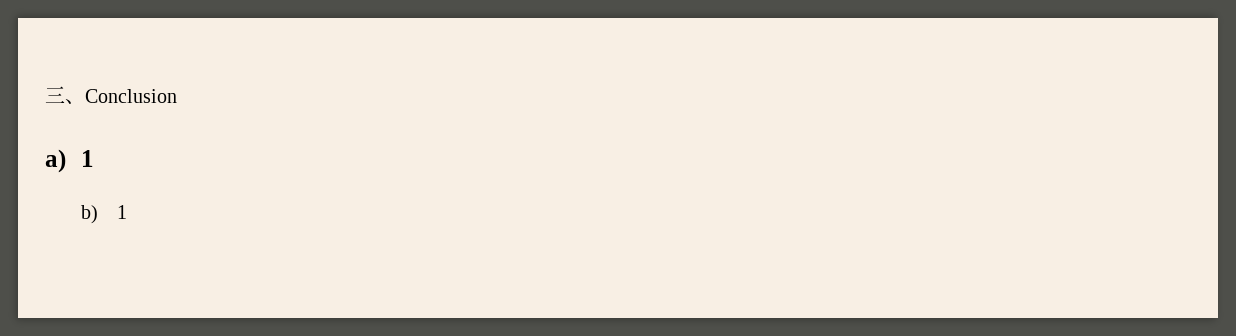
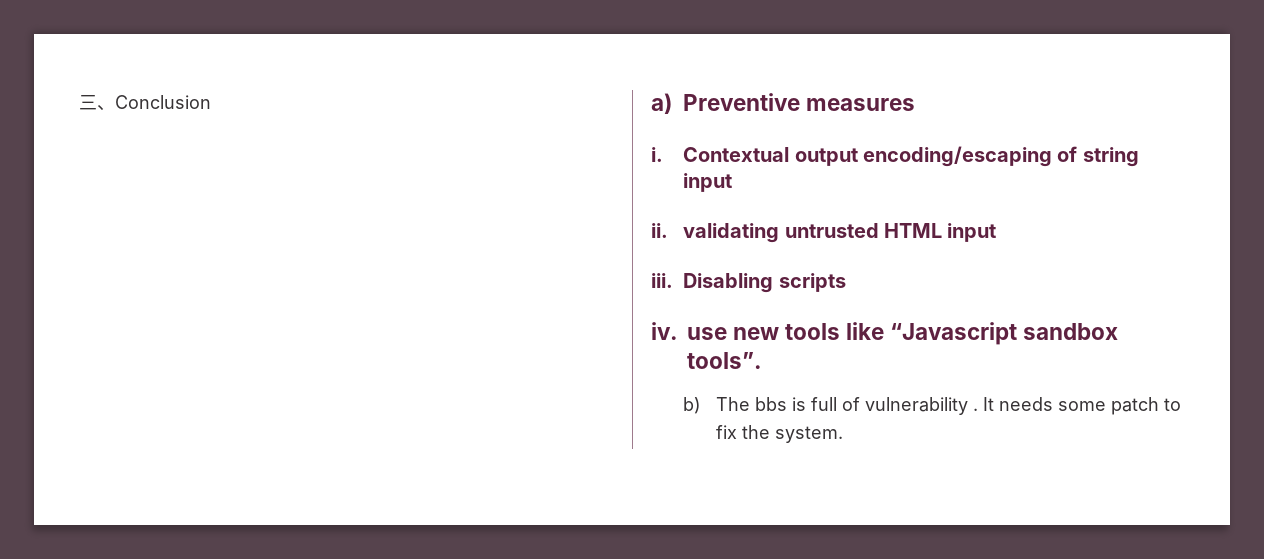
[80,150,94,167] [80,205,127,224] 1 // b) 1 -> [683,93,916,111] [651,146,1139,167] [683,173,733,192] [651,223,997,243] [651,273,846,293] [651,322,1119,345] [687,352,762,369] [683,397,1181,415] [715,425,843,443] Preventive measures // i. Contextual output encoding/escaping of string input // ii. validating untrusted HTML input // iii. Disabling scripts // iv. use new tools like “Javascript sandbox tools”. // b) The bbs is full of vulnerability . It needs some patch to fix the system.

